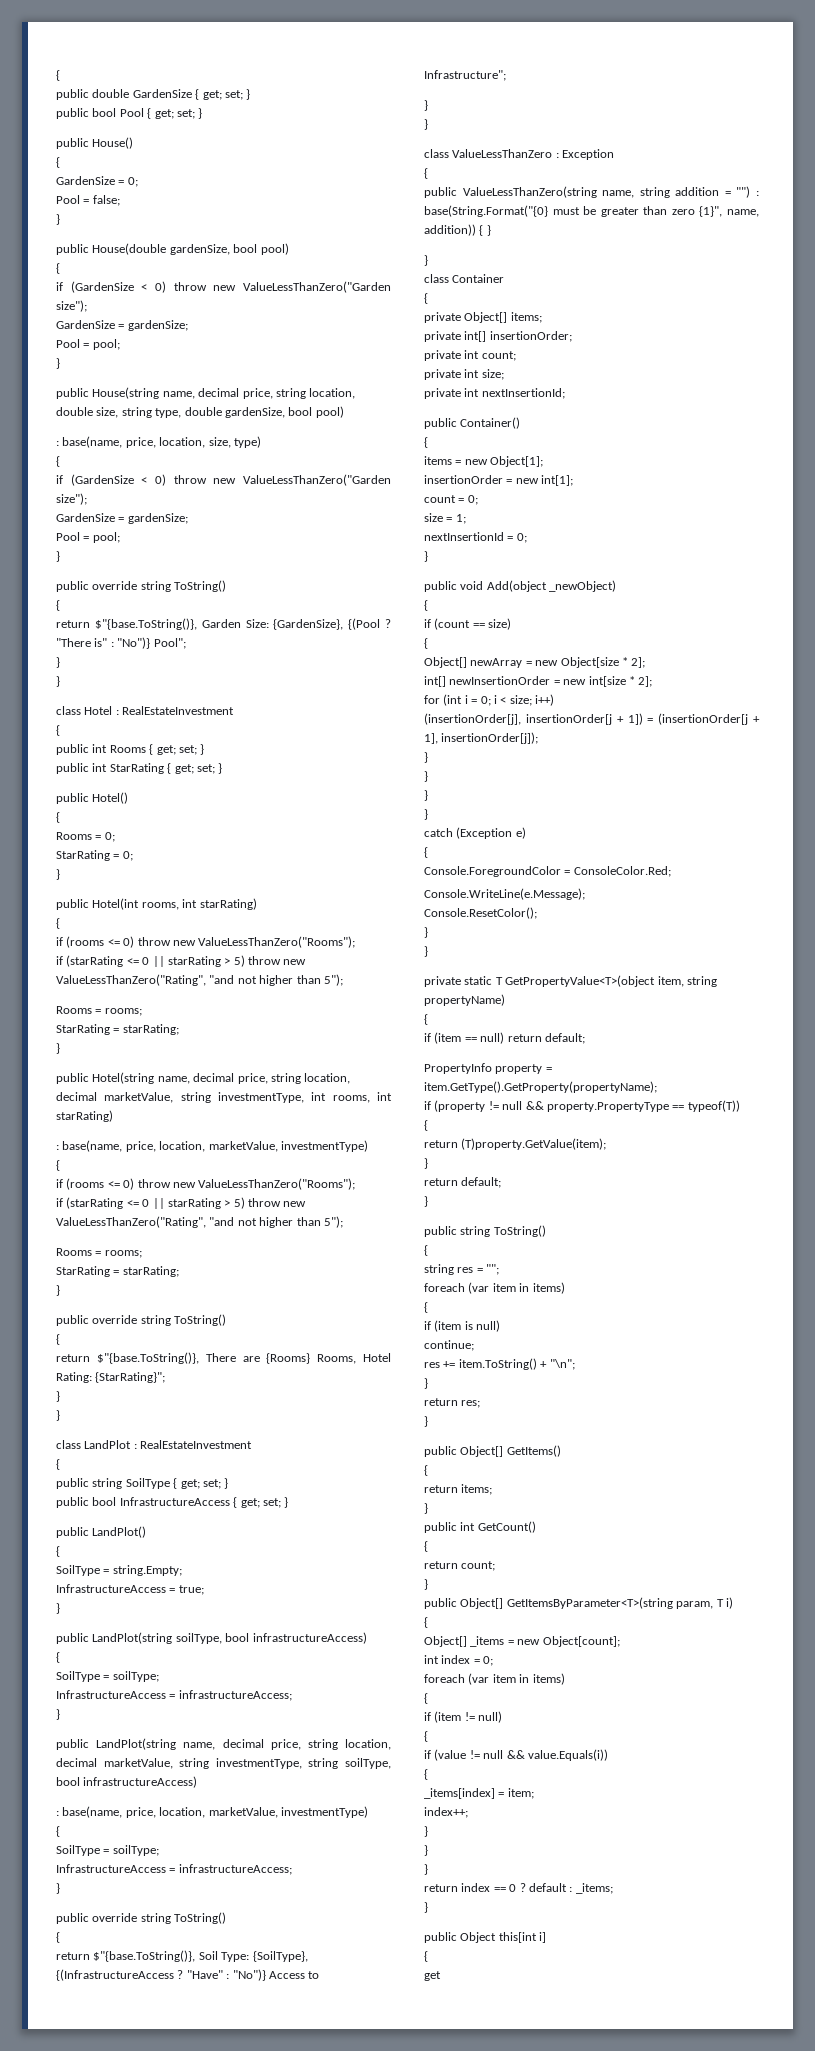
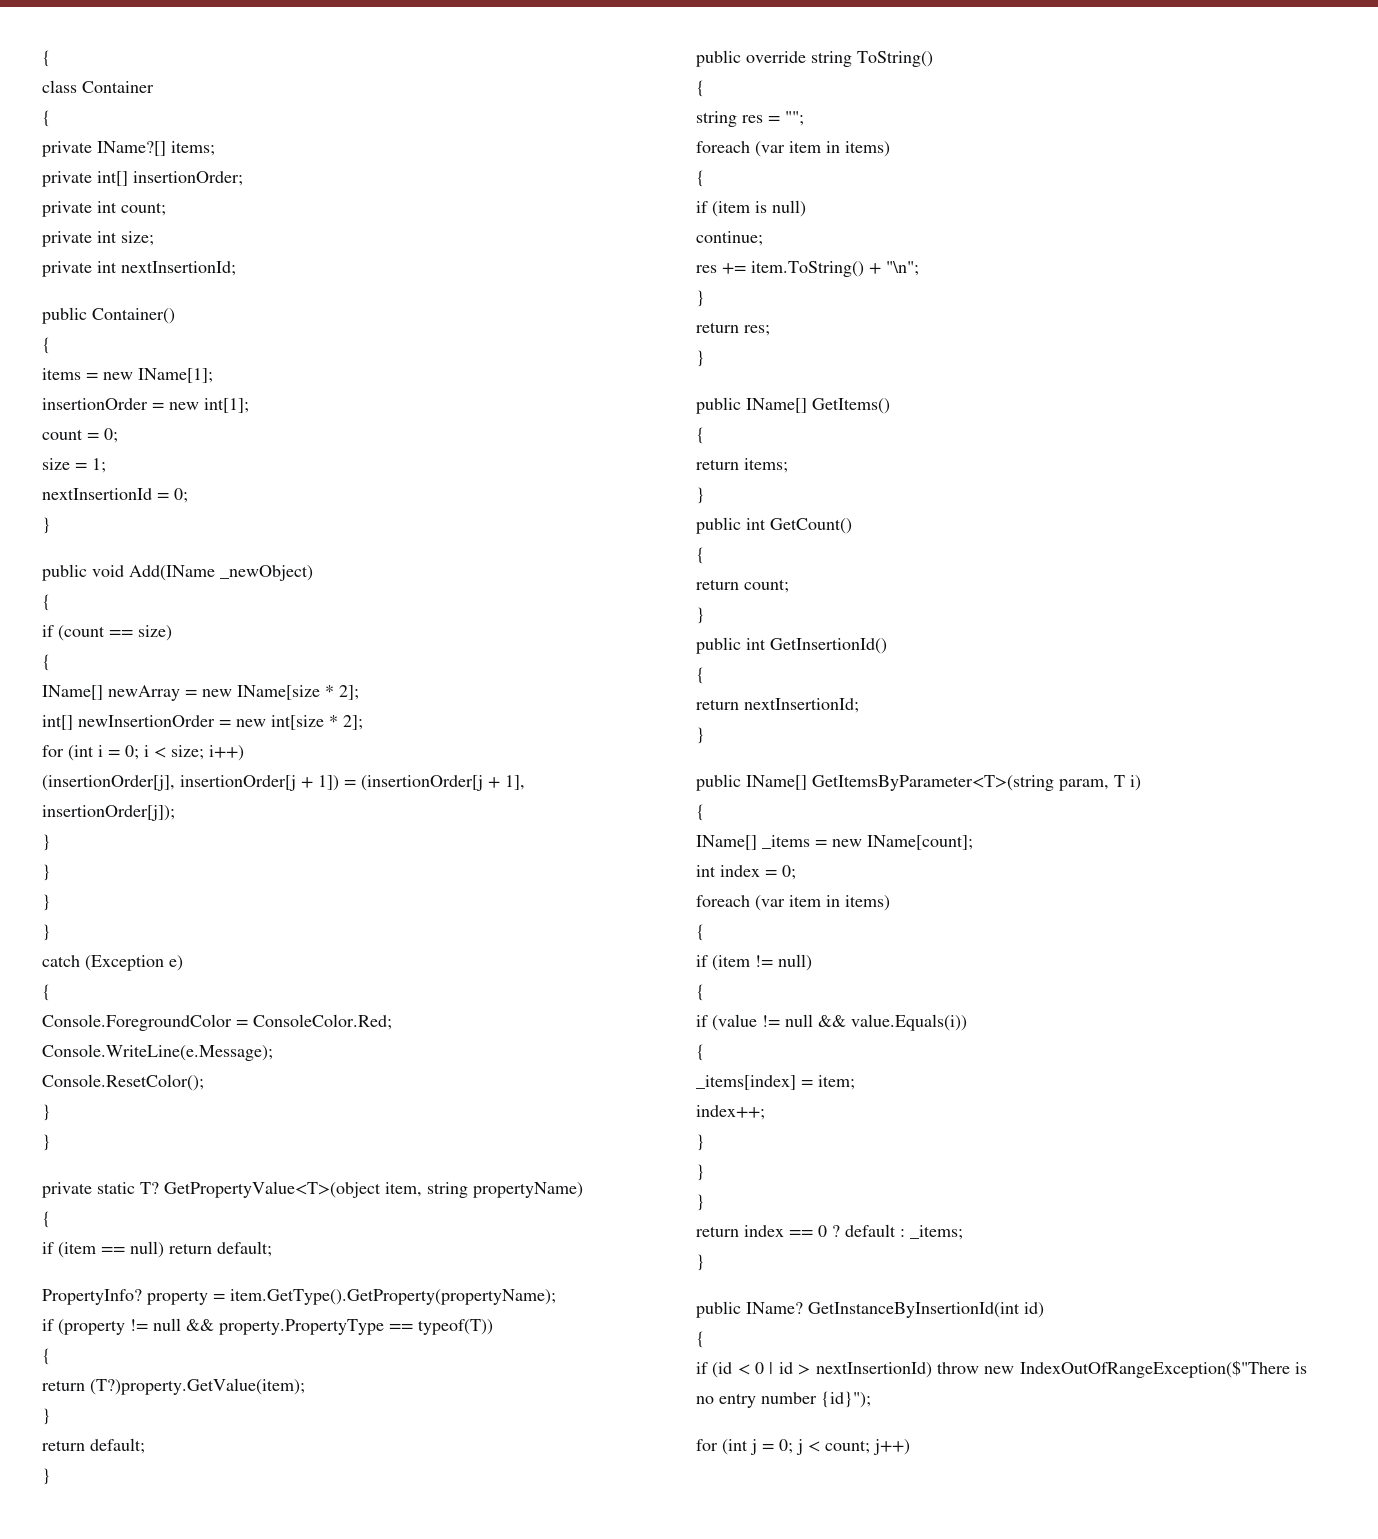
[56,70,60,81] [56,89,251,100] [56,108,203,119] [56,137,134,149] [56,157,60,168] [56,176,138,187] [56,195,120,206] [56,214,60,225] [56,243,289,255] [56,263,60,274] [56,281,391,293] [56,300,87,312] [56,320,188,331] [56,339,120,350] [56,358,60,369] [56,387,356,399] [56,406,344,418] [56,436,261,448] [56,456,60,467] [56,474,391,486] [56,493,87,505] [56,513,188,524] [56,532,120,543] [56,551,60,562] [56,580,227,592] [56,600,60,611] [56,618,391,630] [56,637,186,649] [56,657,60,668] [56,676,60,687] [56,706,235,715] [56,725,60,736] [56,744,205,755] [56,763,223,774] [56,792,129,804] [56,812,60,823] [56,832,115,842] [56,850,133,861] [56,869,60,880] [56,898,257,910] [56,918,60,929] [56,936,356,948] [56,955,307,967] [56,974,343,986] [56,1006,142,1016] [56,1024,179,1035] [56,1043,60,1054] [56,1072,351,1084] [56,1092,392,1103] [56,1110,113,1122] [56,1140,368,1152] [56,1160,60,1171] [56,1178,356,1190] [56,1197,307,1209] [56,1216,343,1228] [56,1248,142,1258] [56,1266,179,1277] [56,1285,60,1296] [56,1314,227,1326] [56,1334,60,1345] [56,1352,391,1364] [56,1372,166,1383] [56,1391,60,1402] [56,1410,60,1421] [56,1440,253,1449] [56,1459,60,1470] [56,1478,229,1489] [56,1497,289,1508] [56,1526,147,1538] [56,1546,60,1557] [56,1565,182,1576] [56,1584,204,1595] [56,1603,60,1614] [56,1632,367,1644] [56,1652,60,1663] [56,1671,159,1682] [56,1690,292,1701] [56,1709,60,1720] [56,1738,391,1750] [56,1758,391,1769] [56,1776,198,1788] [56,1806,368,1818] [56,1826,60,1837] [56,1845,159,1856] [56,1864,292,1875] [56,1883,60,1894] [56,1912,227,1924] [56,1932,60,1943] [56,1950,308,1962] [56,1969,320,1981] [424,70,506,81] [424,100,428,111] [424,119,428,130] [424,149,615,160] [424,168,428,179] [424,186,759,198] [424,205,759,217] [424,224,491,236] [424,255,428,266] { // public double GardenSize { get; set; } // public bool Pool { get; set; } // public House() // { // GardenSize = 0; // Pool = false; // } // public House(double gardenSize, bool pool) // { // if (GardenSize < 0) throw new ValueLessThanZero("Garden size"); // GardenSize = gardenSize; // Pool = pool; // } // public House(string name, decimal price, string location, double size, string type, double gardenSize, bool pool) // : base(name, price, location, size, type) // { // if (GardenSize < 0) throw new ValueLessThanZero("Garden size"); // GardenSize = gardenSize; // Pool = pool; // } // public override string ToString() // { // return $"{base.ToString()}, Garden Size: {GardenSize}, {(Pool ? "There is" : "No")} Pool"; // } // } // class Hotel : RealEstateInvestment // { // public int Rooms { get; set; } // public int StarRating { get; set; } // public Hotel() // { // Rooms = 0; // StarRating = 0; // } // public Hotel(int rooms, int starRating) // { // if (rooms <= 0) throw new ValueLessThanZero("Rooms"); // if (starRating <= 0 || starRating > 5) throw new ValueLessThanZero("Rating", "and not higher than 5"); // Rooms = rooms; // StarRating = starRating; // } // public Hotel(string name, decimal price, string location, decimal marketValue, string investmentType, int rooms, int starRating) // : base(name, price, location, marketValue, investmentType) // { // if (rooms <= 0) throw new ValueLessThanZero("Rooms"); // if (starRating <= 0 || starRating > 5) throw new ValueLessThanZero("Rating", "and not higher than 5"); // Rooms = rooms; // StarRating = starRating; // } // public override string ToString() // { // return $"{base.ToString()}, There are {Rooms} Rooms, Hotel Rating: {StarRating}"; // } // } // class LandPlot : RealEstateInvestment // { // public string SoilType { get; set; } // public bool InfrastructureAccess { get; set; } // public LandPlot() // { // SoilType = string.Empty; // InfrastructureAccess = true; // } // public LandPlot(string soilType, bool infrastructureAccess) // { // SoilType = soilType; // InfrastructureAccess = infrastructureAccess; // } // public LandPlot(string name, decimal price, string location, decimal marketValue, string investmentType, string soilType, bool infrastructureAccess) // : base(name, price, location, marketValue, investmentType) // { // SoilType = soilType; // InfrastructureAccess = infrastructureAccess; // } // public override string ToString() // { // return $"{base.ToString()}, Soil Type: {SoilType}, {(InfrastructureAccess ? "Have" : "No")} Access to Infrastructure"; // } // } // class ValueLessThanZero : Exception // { // public ValueLessThanZero(string name, string addition = "") : base(String.Format("{0} must be greater than zero {1}", name, addition)) { } // } -> [42,50,51,67] {
[464,312,508,323] Object[] -> [97,141,166,156] IName?[]
[490,456,544,467] Object[1]; -> [138,368,213,383] IName[1];
[486,580,547,592] Add(object -> [129,565,215,581] Add(IName
[424,657,467,668] Object[] -> [42,685,103,700] IName[]
[560,657,619,668] Object[size -> [237,685,320,700] IName[size
[495,977,503,985] T -> [140,1182,159,1194] T?
[424,1063,492,1074] PropertyInfo -> [42,1289,142,1305] PropertyInfo?
[461,1138,607,1150] (T)property.GetValue(item); -> [90,1378,305,1395] (T?)property.GetValue(item);
(457, 1231) none -> [746,51,806,63] override
[460,1446,504,1457] Object[] -> [746,398,807,413] IName[]
[460,1598,504,1609] Object[] -> [746,638,887,654] [696,667,705,684] [696,698,859,713] [696,727,705,744] [696,774,807,791] int GetInsertionId() // { // return nextInsertionId; // } // public IName[]
[424,1636,467,1647] Object[] -> [696,835,757,850] IName[]
[542,1636,620,1647] Object[count]; -> [867,835,973,850] IName[count];
[460,1932,547,1943] [424,1951,428,1962] [424,1971,441,1981] Object this[int i] // { // get -> [746,1302,1044,1318] [696,1331,705,1348] [696,1360,1307,1378] [696,1391,871,1408] [696,1439,910,1455] IName? GetInstanceByInsertionId(int id) // { // if (id < 0 | id > nextInsertionId) throw new IndexOutOfRangeException($"There is no entry number {id}"); // for (int j = 0; j < count; j++)

